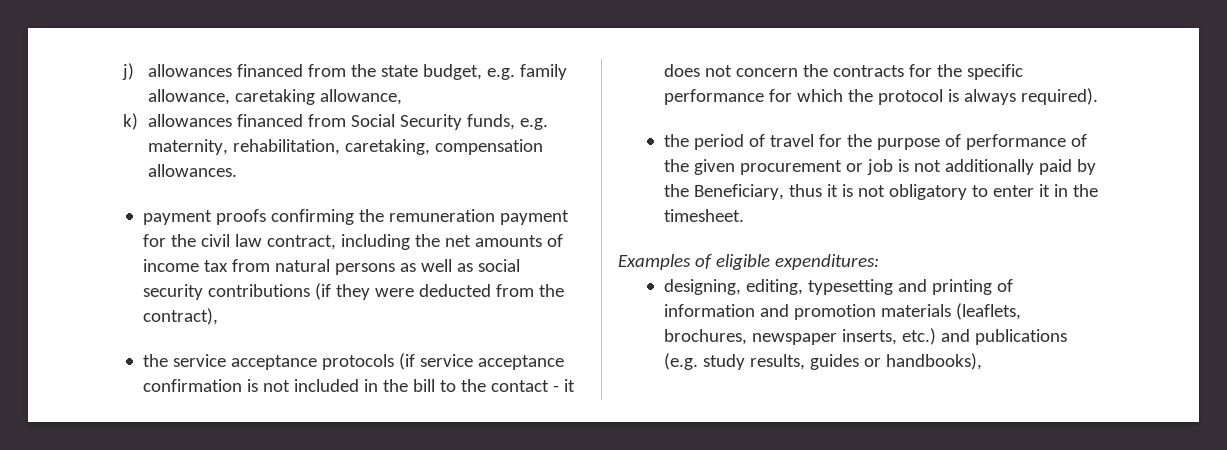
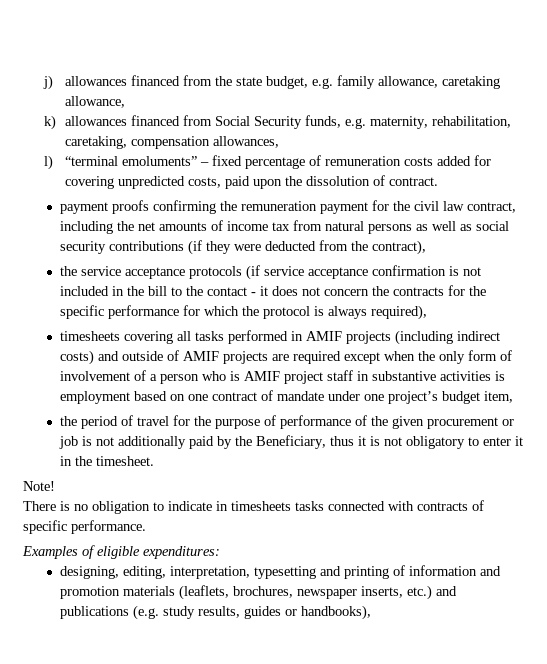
[148,164,238,177] allowances. -> [212,136,279,148] [43,155,491,170] [64,175,438,189] allowances, // l) “terminal emoluments” – fixed percentage of remuneration costs added for covering unpredicted costs, paid upon the dissolution of contract.
[1020,88,1098,105] required). -> [370,305,427,320] [59,330,500,345] [59,350,512,365] [59,370,505,384] [59,390,513,404] required), // timesheets covering all tasks performed in AMIF projects (including indirect costs) and outside of AMIF projects are required except when the only form of involvement of a person who is AMIF project staff in substantive activities is employment based on one contract of mandate under one project’s budget item,
(744, 215) none -> [23,481,55,491] [23,500,484,514] [23,520,146,534] // Note! // There is no obligation to indicate in timesheets tasks connected with contracts of specific performance.
(803, 287) none -> [169,566,250,579] interpretation,

